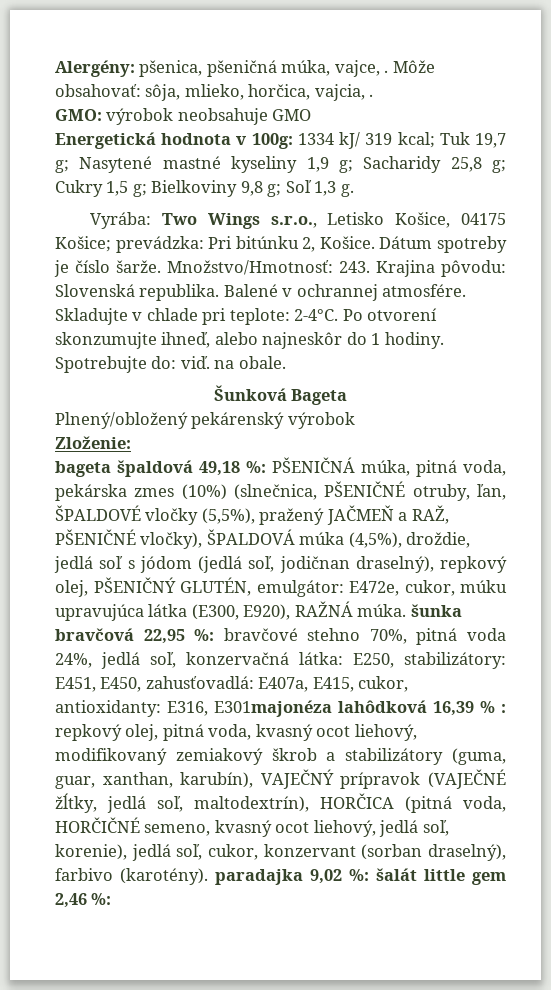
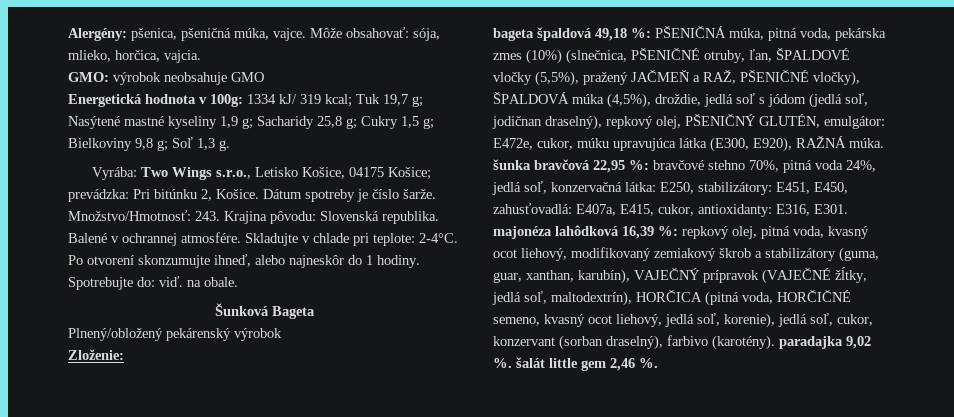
[334,60,389,77] vajce, . -> [273,28,306,41] vajce.
[145,84,181,101] sôja, -> [413,28,440,41] sója,
[314,84,374,101] vajcia, . -> [164,50,201,63] vajcia.
[79,156,153,173] Nasytené -> [68,116,120,129] Nasýtené
[214,700,506,717] E301majonéza lahôdková 16,39 % : -> [814,204,848,214] [493,225,678,239] E301. majonéza lahôdková 16,39 %:
[349,869,369,881] %: -> [493,358,512,368] %.
[91,893,112,905] %: -> [639,358,658,368] %.

